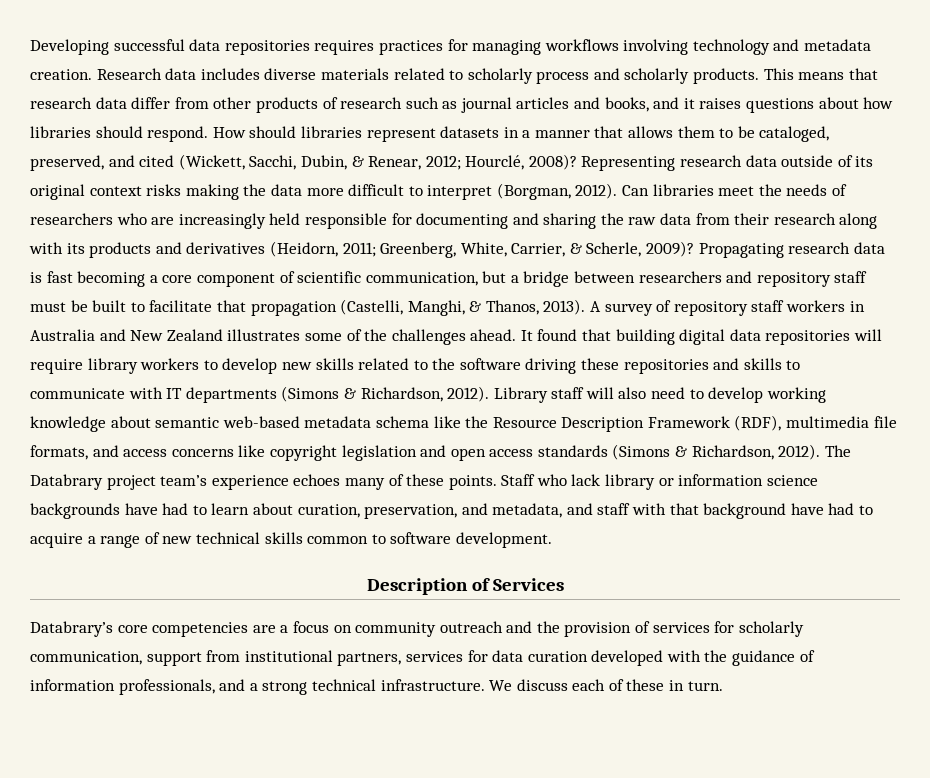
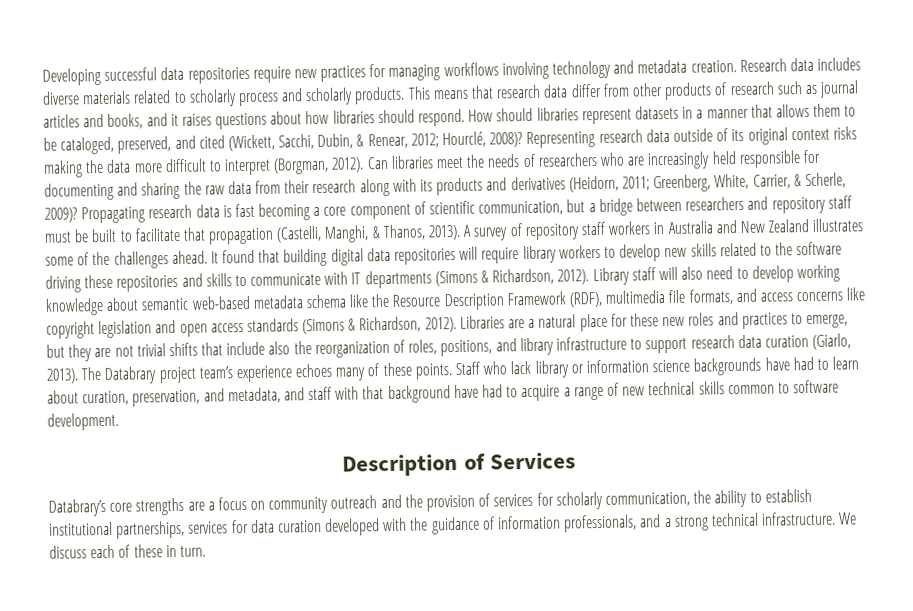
[314,40,375,55] requires -> [252,66,317,83] require new
(821, 452) none -> [459,312,849,332] [46,333,852,362] [46,368,79,384] Libraries are a natural place for these new roles and practices to emerge, but they are not trivial shifts that include also the reorganization of roles, positions, and library infrastructure to support research data curation (Giarlo, 2013).
[152,622,249,637] competencies -> [135,497,185,516] strengths
[146,650,402,666] support from institutional partners, -> [693,488,812,508] [49,520,186,539] the ability to establish institutional partnerships,

